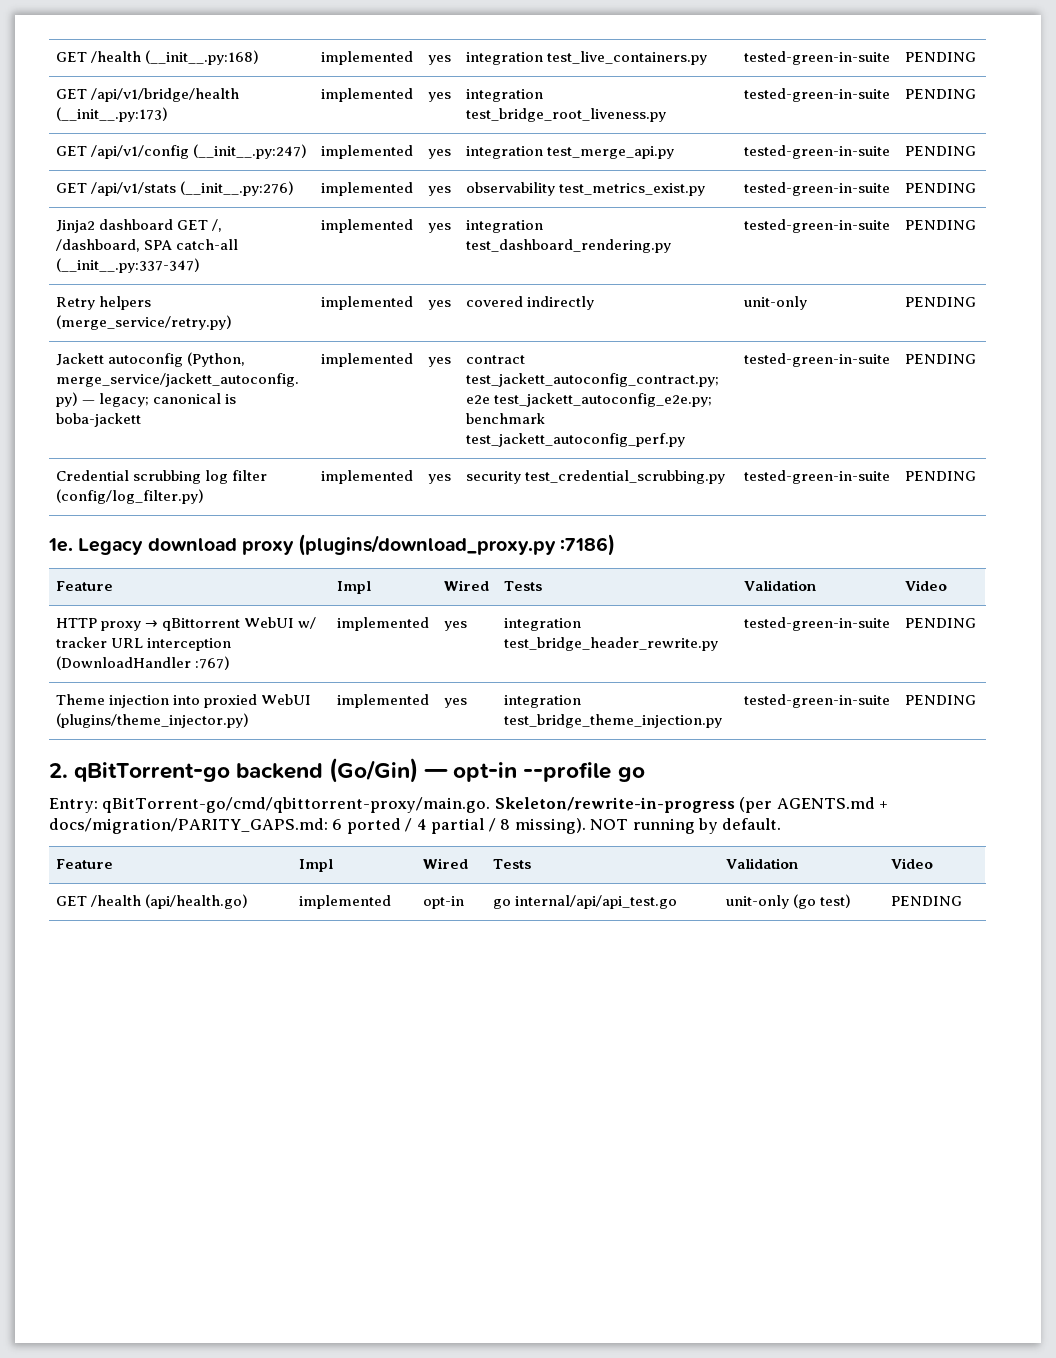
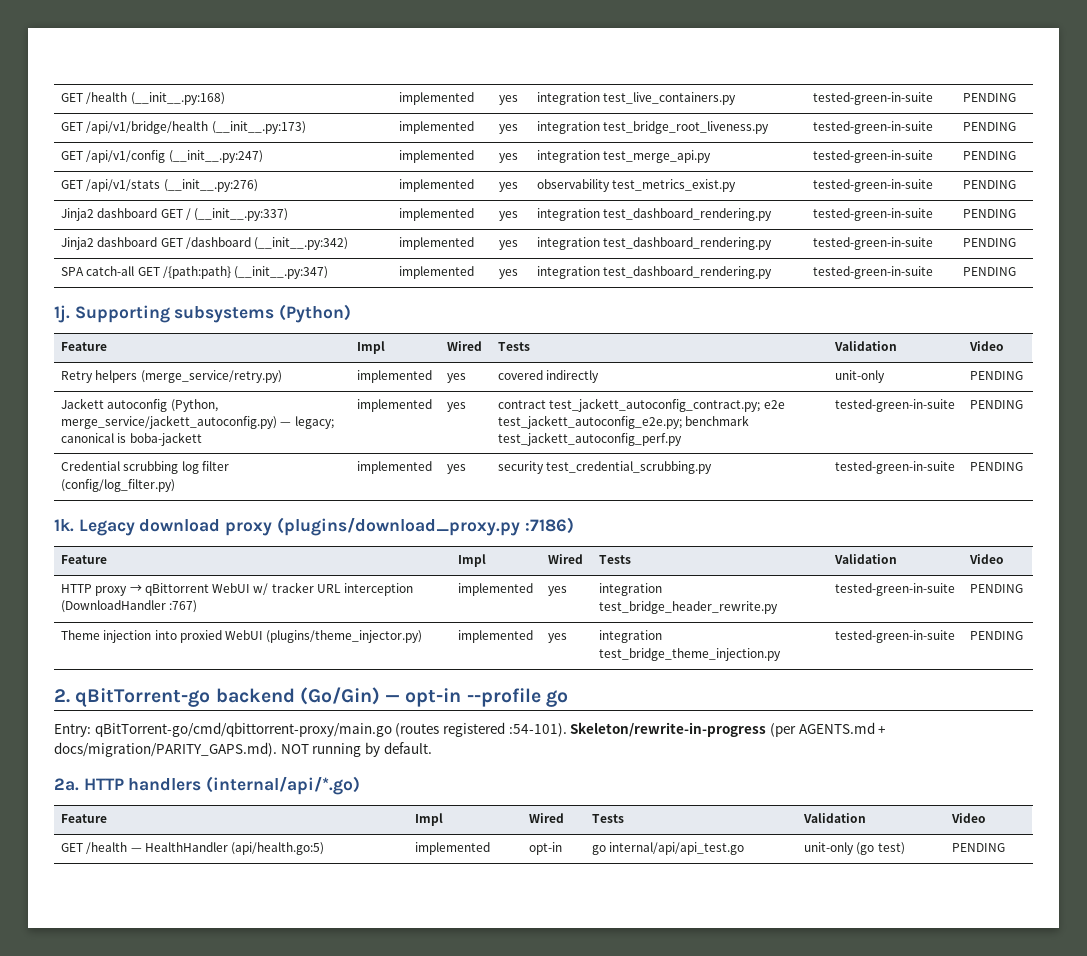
[212,219,223,232] [56,239,239,252] [56,258,201,273] [321,219,414,233] [428,223,452,233] [466,220,544,233] [466,239,672,253] [744,219,891,233] [905,220,977,230] /, /dashboard, SPA catch-all (__init__.py:337-347) | implemented | yes | integration test_dashboard_rendering.py | tested-green-in-suite | PENDING -> [185,208,289,221] [399,208,475,221] [499,211,519,221] [537,208,773,221] [813,208,934,221] [963,209,1017,218] [61,237,349,250] [399,237,475,250] [499,240,519,250] [537,237,773,250] [813,237,934,250] [963,238,1017,247] [61,266,329,279] [399,266,475,279] [499,269,519,279] [537,266,773,279] [813,266,934,279] [963,267,1017,276] [54,304,352,323] [61,342,108,351] [357,341,386,354] [447,341,483,351] [498,342,531,351] [834,341,898,351] [969,341,1005,351] / (__init__.py:337) | implemented | yes | integration test_dashboard_rendering.py | tested-green-in-suite | PENDING // Jinja2 dashboard GET /dashboard (__init__.py:342) | implemented | yes | integration test_dashboard_rendering.py | tested-green-in-suite | PENDING // SPA catch-all GET /{path:path} (__init__.py:347) | implemented | yes | integration test_dashboard_rendering.py | tested-green-in-suite | PENDING // 1j. Supporting subsystems (Python) // Feature | Impl | Wired | Tests | Validation | Video
[48,538,73,552] 1e. -> [54,519,74,532] 1k.
[102,797,889,813] [49,818,586,834] qBitTorrent-go/cmd/qbittorrent-proxy/main.go. Skeleton/rewrite-in-progress (per AGENTS.md + docs/migration/PARITY_GAPS.md: 6 ported / 4 partial / 8 missing). -> [94,722,887,737] [54,742,277,757] qBitTorrent-go/cmd/qbittorrent-proxy/main.go (routes registered :54-101). Skeleton/rewrite-in-progress (per AGENTS.md + docs/migration/PARITY_GAPS.md).
(782, 824) none -> [54,776,361,795] // 2a. HTTP handlers (internal/api/*.go)
[145,894,249,909] (api/health.go) -> [130,842,325,855] — HealthHandler (api/health.go:5)

